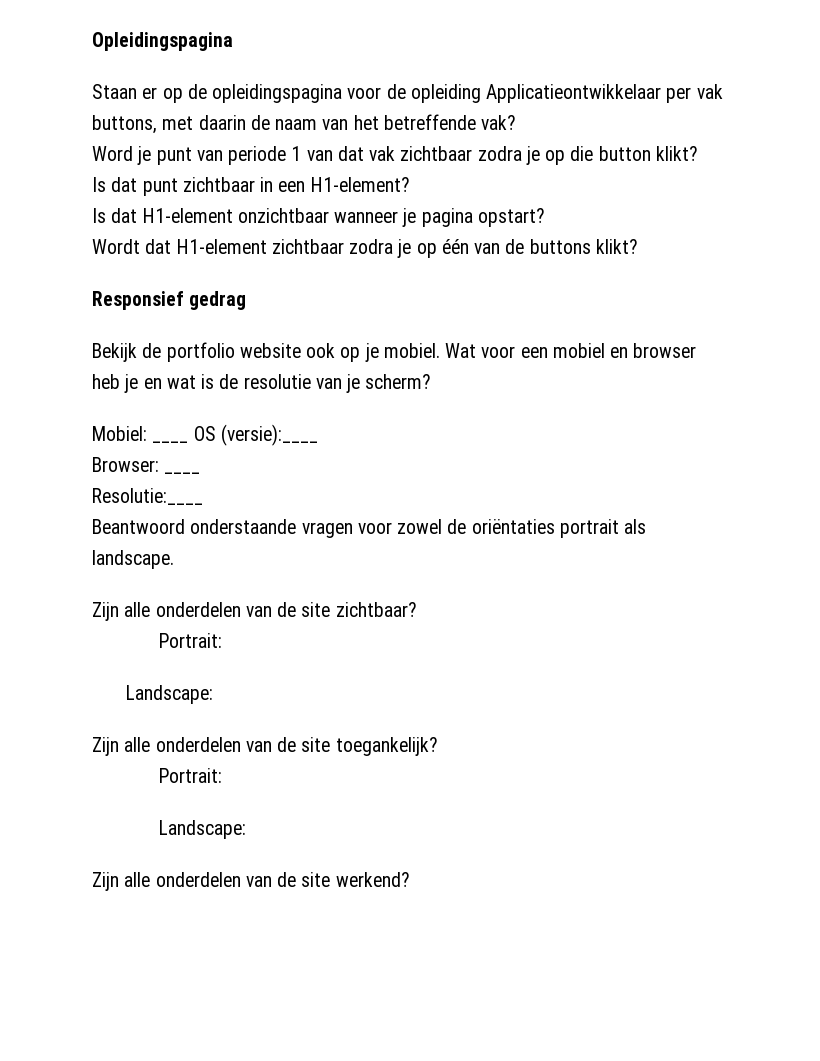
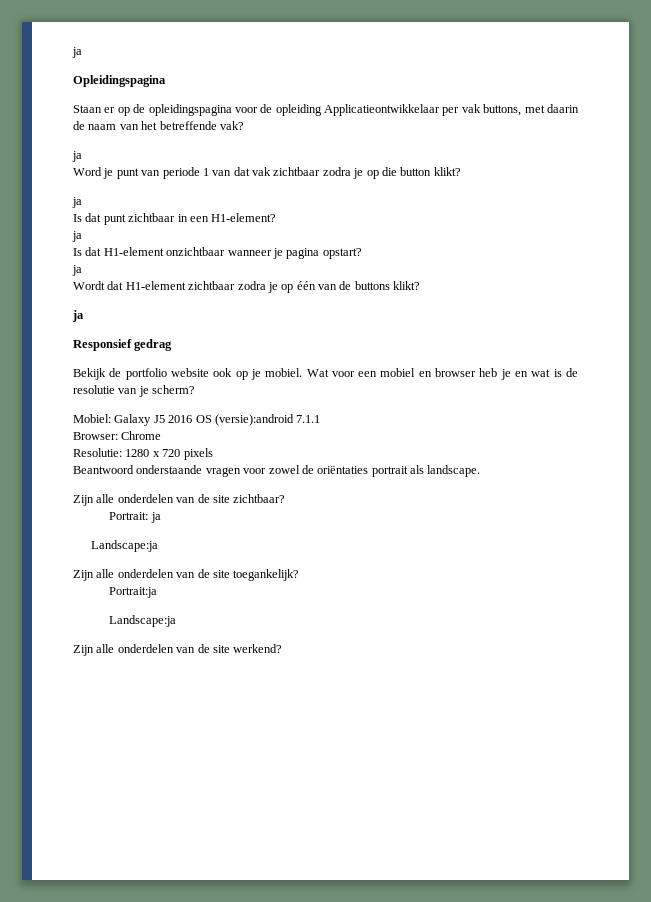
(92, 41) none -> [72,47,82,58] ja //
(517, 122) none -> [72,151,82,162] // ja
(698, 153) none -> [72,197,82,208] // ja
(410, 184) none -> [72,231,82,242] // ja
(545, 217) none -> [72,265,82,276] // ja
(638, 246) none -> [72,310,84,322] // ja
[152,441,189,443] [193,424,318,446] [92,457,159,472] [164,472,201,474] [92,488,203,505] ____ OS (versie):____ // Browser: ____ // Resolutie:____ -> [114,414,321,426] [73,431,162,440] [73,448,213,460] Galaxy J5 2016 OS (versie):android 7.1.1 // Browser: Chrome // Resolutie: 1280 x 720 pixels
[125,685,213,704] // Landscape: -> [150,512,161,523] [91,540,159,552] ja // Landscape:ja
[159,768,223,783] [159,820,247,839] Portrait: // Landscape: -> [109,587,158,598] [109,615,177,627] Portrait:ja // Landscape:ja

